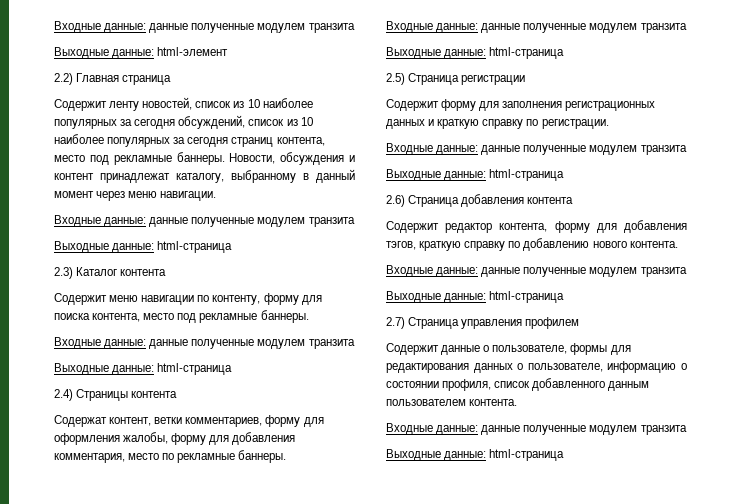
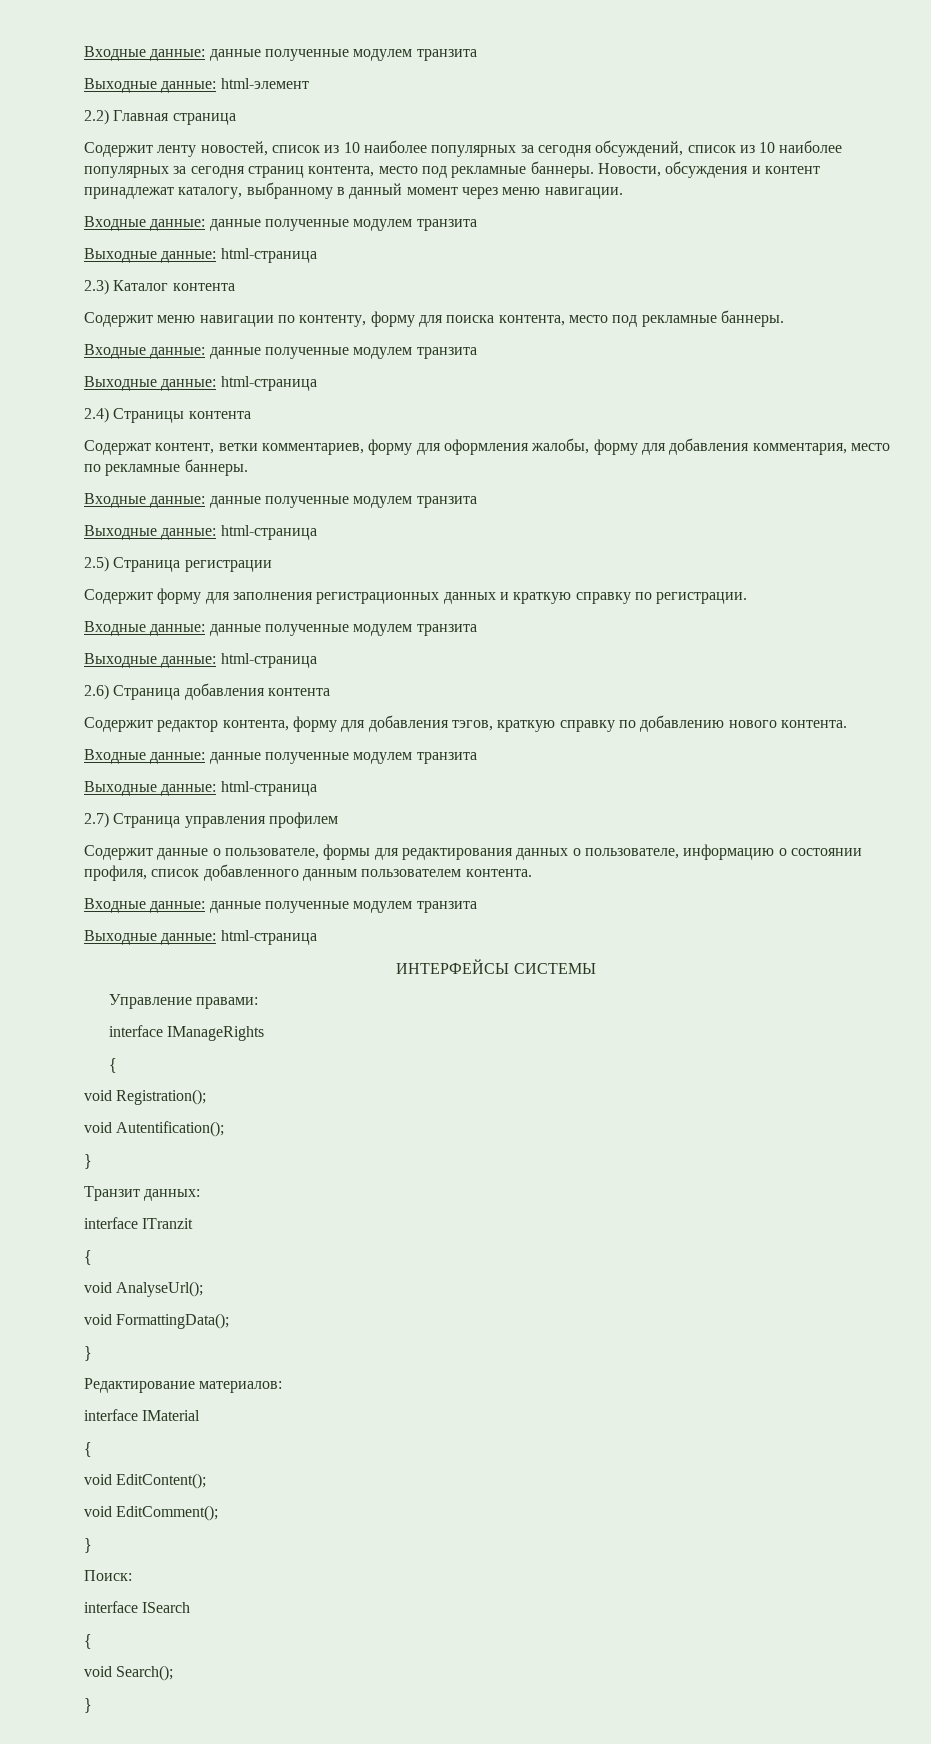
(565, 455) none -> [396,959,596,974] [108,994,259,1009] [108,1025,265,1041] [108,1058,117,1073] [84,1089,207,1105] [84,1121,225,1137] [84,1154,92,1169] [84,1186,201,1201] [84,1217,194,1229] [84,1250,92,1265] [84,1281,204,1297] [84,1313,230,1329] [84,1346,92,1361] [84,1378,283,1393] [84,1409,201,1421] [84,1442,92,1457] [84,1473,207,1489] [84,1505,219,1521] [84,1538,92,1553] [84,1570,132,1581] [84,1601,191,1613] [84,1634,92,1649] [84,1665,174,1681] [84,1698,92,1713] // ИНТЕРФЕЙСЫ СИСТЕМЫ // Управление правами: // interface IManageRights // { // void Registration(); // void Autentification(); // } // Транзит данных: // interface ITranzit // { // void AnalyseUrl(); // void FormattingData(); // } // Редактирование материалов: // interface IMaterial // { // void EditContent(); // void EditComment(); // } // Поиск: // interface ISearch // { // void Search(); // }

